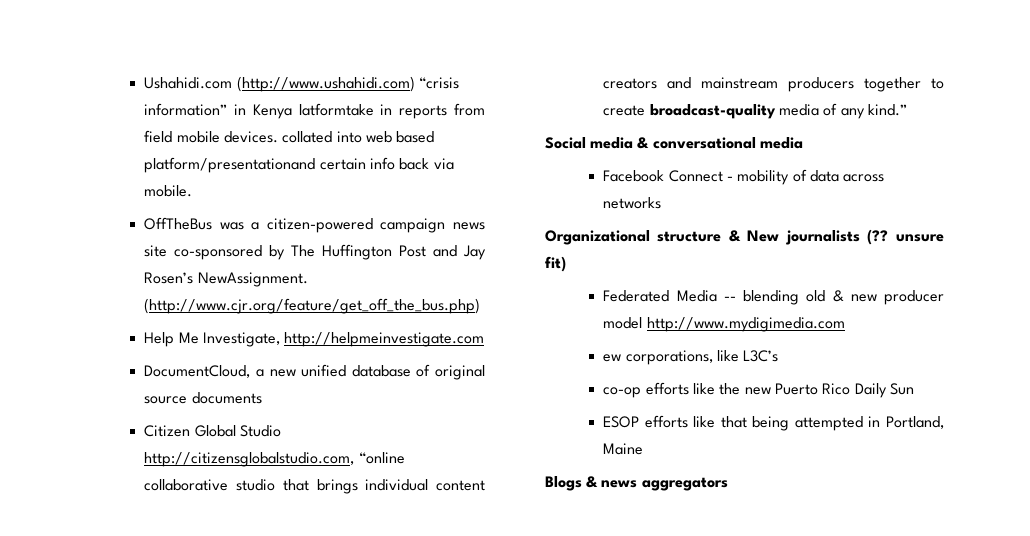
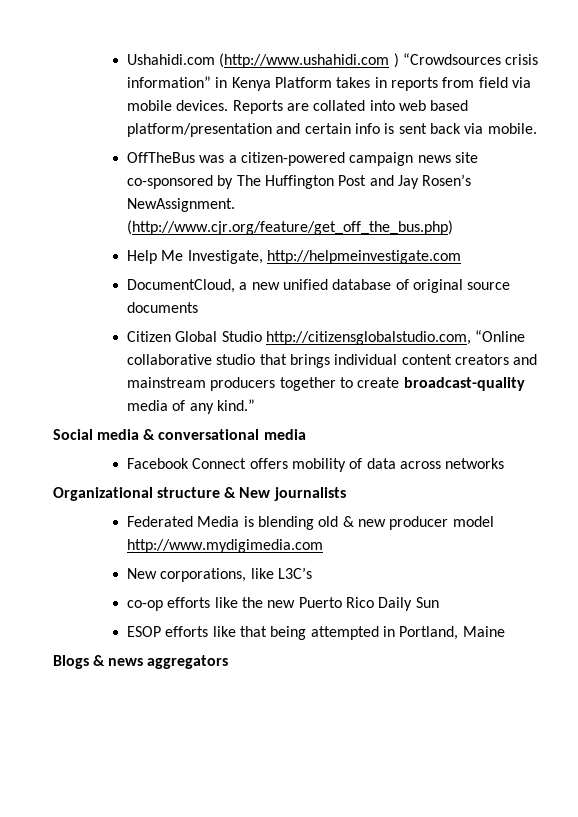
[236,76,459,92] (http://www.ushahidi.com) “crisis -> [219,53,539,68] (http://www.ushahidi.com ) “Crowdsources crisis
[298,103,374,116] latformtake -> [275,77,371,88] Platform takes
(173, 136) none -> [511,77,531,88] via
(278, 137) none -> [232,100,310,114] Reports are
[144,157,395,173] platform/presentationand certain info -> [127,123,427,137] platform/presentation and certain info is sent
[358,452,405,464] “online -> [475,330,526,342] “Online
[726,176,733,181] - -> [249,458,288,469] offers
[867,229,944,245] [544,256,566,272] (?? unsure fit) -> (346, 494) none
[723,296,736,301] -- -> [243,516,254,527] is
[603,354,622,362] ew -> [127,568,158,579] New

